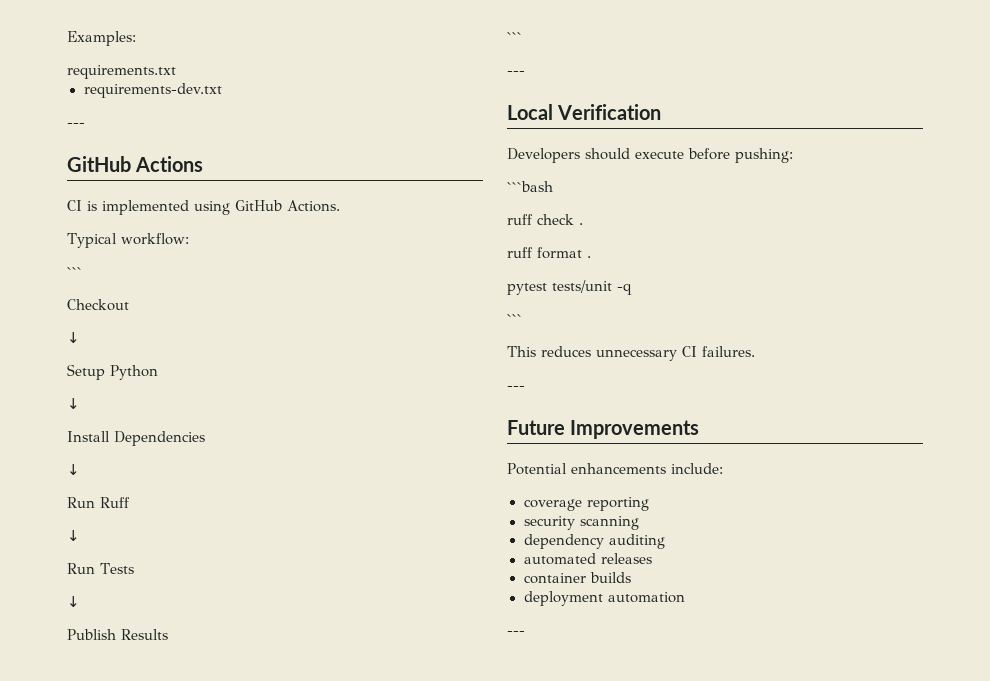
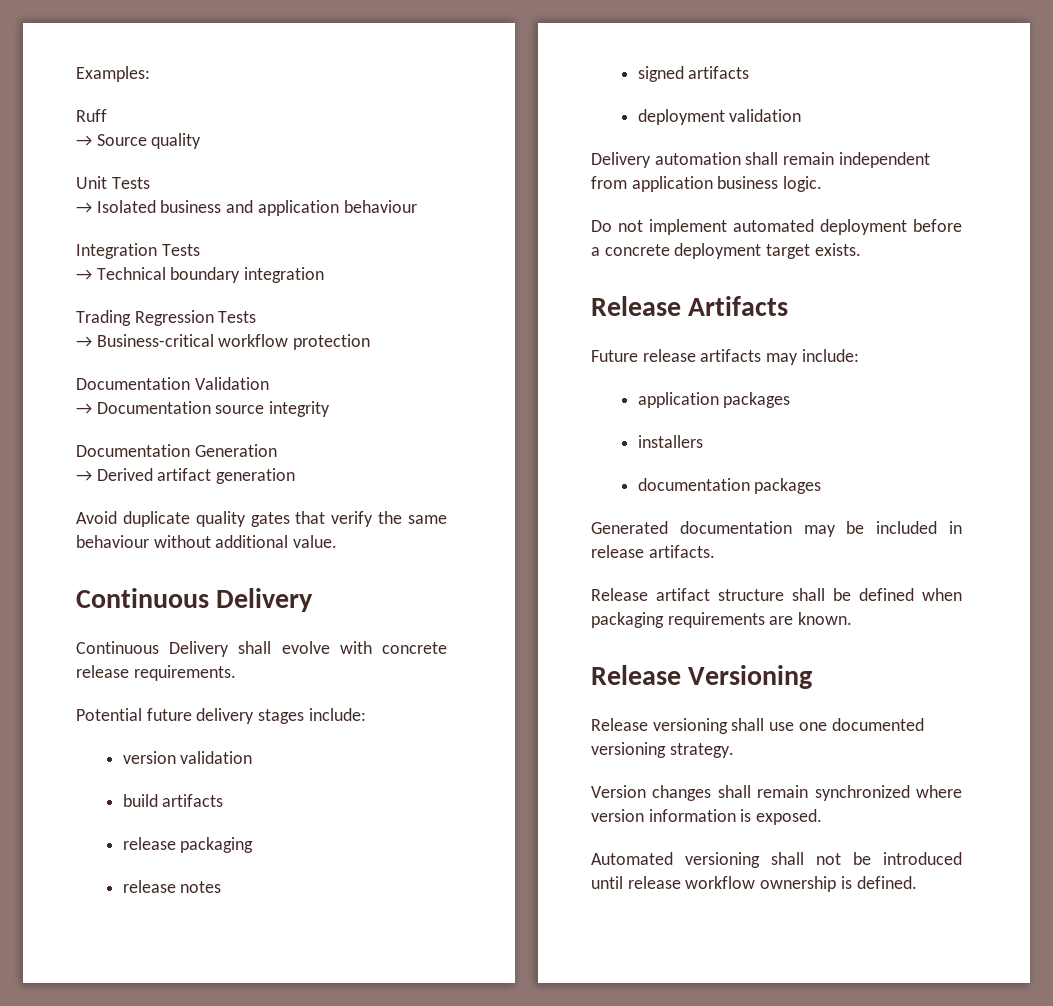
[67,65,176,79] [83,83,223,98] [67,122,85,127] [67,156,204,172] [67,200,340,215] [67,233,189,248] [67,267,82,277] [67,299,129,311] [67,332,80,343] [67,364,158,380] [67,398,80,409] [67,431,205,446] [67,464,80,475] [67,497,130,508] [67,530,80,541] [67,563,134,574] [67,596,80,607] [67,629,168,640] [507,32,522,42] [507,70,525,75] [507,104,662,120] [507,148,793,163] [507,181,553,192] [507,214,583,225] [507,247,591,259] [507,280,632,295] [507,314,522,324] [507,346,755,361] [507,385,525,390] [507,420,700,439] [507,463,723,475] [523,497,649,511] [523,516,639,530] [523,534,665,549] [523,553,652,565] [523,572,631,584] [523,591,685,606] [507,630,525,635] requirements.txt // requirements-dev.txt // --- // GitHub Actions // CI is implemented using GitHub Actions. // Typical workflow: // ``` // Checkout // ↓ // Setup Python // ↓ // Install Dependencies // ↓ // Run Ruff // ↓ // Run Tests // ↓ // Publish Results // ``` // --- // Local Verification // Developers should execute before pushing: // ```bash // ruff check . // ruff format . // pytest tests/unit -q // ``` // This reduces unnecessary CI failures. // --- // Future Improvements // Potential enhancements include: // coverage reporting // security scanning // dependency auditing // automated releases // container builds // deployment automation // --- -> [76,109,107,122] [76,133,202,149] [76,176,150,189] [76,200,417,216] [76,243,200,259] [76,267,325,283] [76,310,257,326] [76,334,371,350] [76,377,269,390] [76,401,331,417] [76,444,277,457] [76,468,296,484] [76,511,447,527] [76,535,338,548] [76,588,314,612] [76,641,447,657] [76,665,236,681] [76,708,366,724] [122,751,253,764] [122,794,224,807] [122,837,254,853] [122,880,222,893] [637,66,750,82] [637,109,802,125] [591,152,930,168] [591,176,823,192] [591,219,962,235] [591,243,861,259] [591,296,789,316] [591,349,859,365] [637,392,791,408] [637,435,703,448] [637,478,822,494] [591,521,962,537] [591,545,715,558] [591,588,962,601] [591,612,853,628] [591,665,813,689] [591,718,924,734] [591,742,734,758] [591,785,962,801] [591,809,823,825] [591,852,962,868] [591,876,917,892] Ruff // → Source quality // Unit Tests // → Isolated business and application behaviour // Integration Tests // → Technical boundary integration // Trading Regression Tests // → Business-critical workflow protection // Documentation Validation // → Documentation source integrity // Documentation Generation // → Derived artifact generation // Avoid duplicate quality gates that verify the same behaviour without additional value. // Continuous Delivery // Continuous Delivery shall evolve with concrete release requirements. // Potential future delivery stages include: // version validation // build artifacts // release packaging // release notes // signed artifacts // deployment validation // Delivery automation shall remain independent from application business logic. // Do not implement automated deployment before a concrete deployment target exists. // Release Artifacts // Future release artifacts may include: // application packages // installers // documentation packages // Generated documentation may be included in release artifacts. // Release artifact structure shall be defined when packaging requirements are known. // Release Versioning // Release versioning shall use one documented versioning strategy. // Version changes shall remain synchronized where version information is exposed. // Automated versioning shall not be introduced until release workflow ownership is defined.

